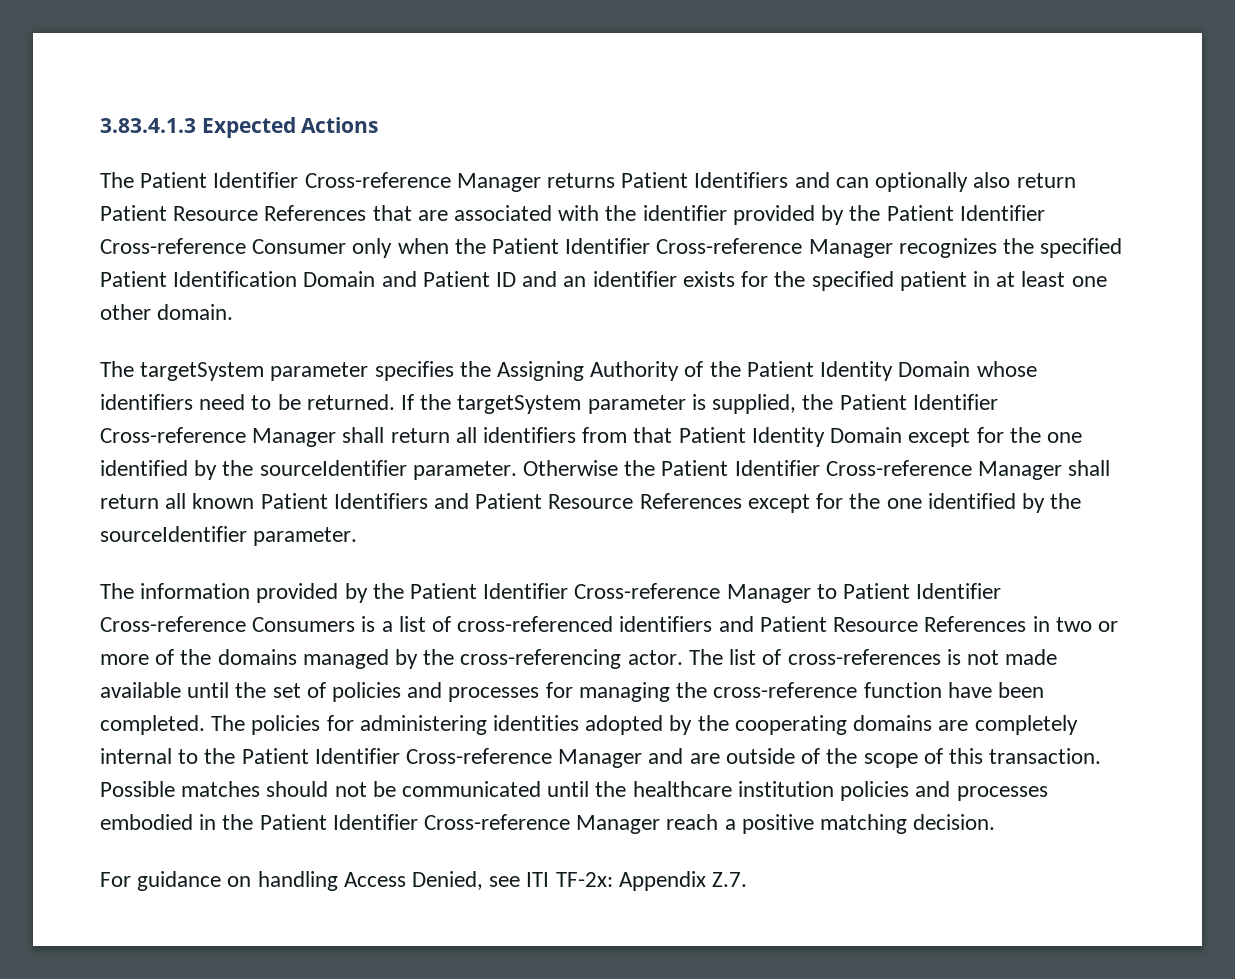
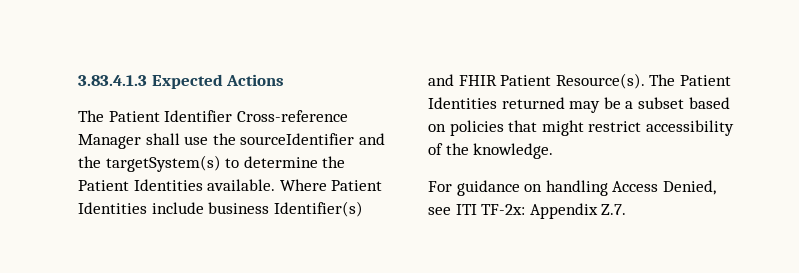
[547,172,1076,192] [100,205,1045,225] [100,238,1123,258] [100,271,1107,291] [100,304,234,320] [100,361,1037,381] [100,394,998,414] [100,427,1082,447] [100,460,1111,480] [100,493,1082,513] [100,526,358,546] [100,583,1002,603] [100,616,1118,632] [100,649,1058,669] [100,682,1044,702] [100,715,1078,735] [100,748,1102,768] [100,781,1048,801] [100,814,996,834] returns Patient Identifiers and can optionally also return Patient Resource References that are associated with the identifier provided by the Patient Identifier Cross-reference Consumer only when the Patient Identifier Cross-reference Manager recognizes the specified Patient Identification Domain and Patient ID and an identifier exists for the specified patient in at least one other domain. // The targetSystem parameter specifies the Assigning Authority of the Patient Identity Domain whose identifiers need to be returned. If the targetSystem parameter is supplied, the Patient Identifier Cross-reference Manager shall return all identifiers from that Patient Identity Domain except for the one identified by the sourceIdentifier parameter. Otherwise the Patient Identifier Cross-reference Manager shall return all known Patient Identifiers and Patient Resource References except for the one identified by the sourceIdentifier parameter. // The information provided by the Patient Identifier Cross-reference Manager to Patient Identifier Cross-reference Consumers is a list of cross-referenced identifiers and Patient Resource References in two or more of the domains managed by the cross-referencing actor. The list of cross-references is not made available until the set of policies and processes for managing the cross-reference function have been completed. The policies for administering identities adopted by the cooperating domains are completely internal to the Patient Identifier Cross-reference Manager and are outside of the scope of this transaction. Possible matches should not be communicated until the healthcare institution policies and processes embodied in the Patient Identifier Cross-reference Manager reach a positive matching decision. -> [145,133,385,145] [78,155,346,172] [78,179,383,191] [78,201,363,217] [428,73,731,89] [428,97,730,113] [428,120,734,136] [428,143,554,159] shall use the sourceIdentifier and the targetSystem(s) to determine the Patient Identities available. Where Patient Identities include business Identifier(s) and FHIR Patient Resource(s). The Patient Identities returned may be a subset based on policies that might restrict accessibility of the knowledge.

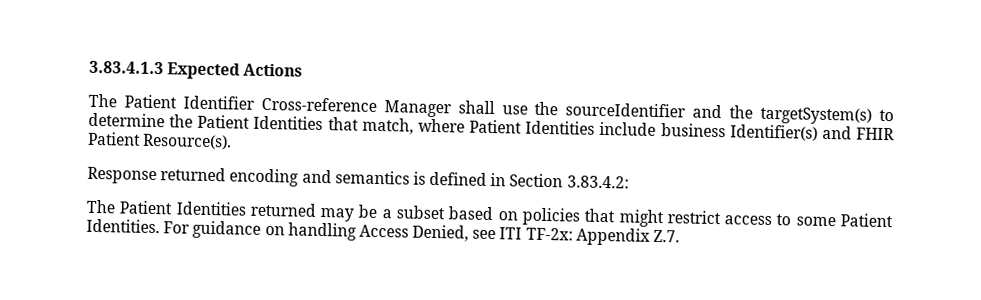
[207,179,327,191] available. Where -> [327,117,465,135] that match, where
(645, 81) none -> [87,166,629,189] // Response returned encoding and semantics is defined in Section 3.83.4.2: //
[645,120,734,136] [428,143,554,159] accessibility of the knowledge. // -> [724,213,893,228] [86,218,160,234] access to some Patient Identities.

